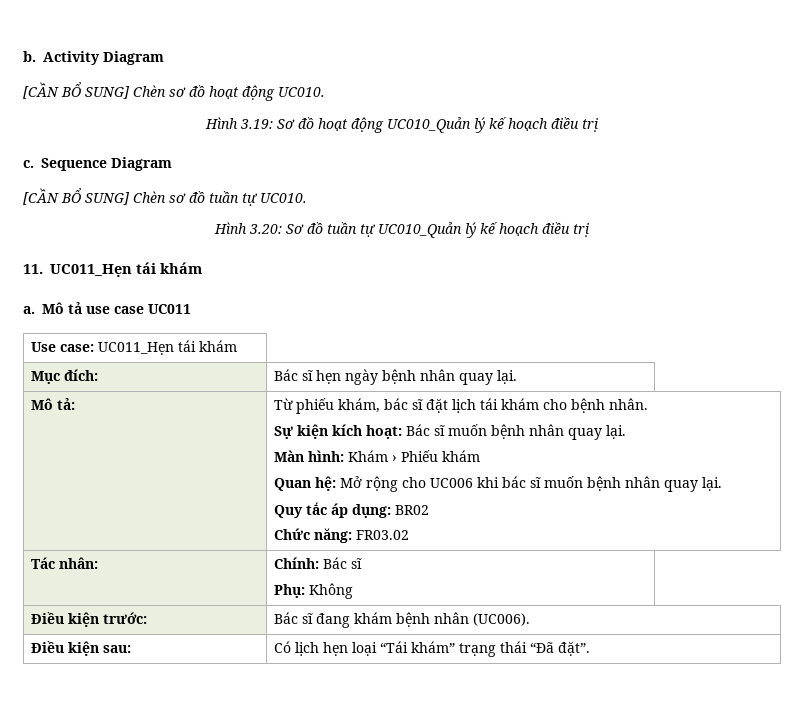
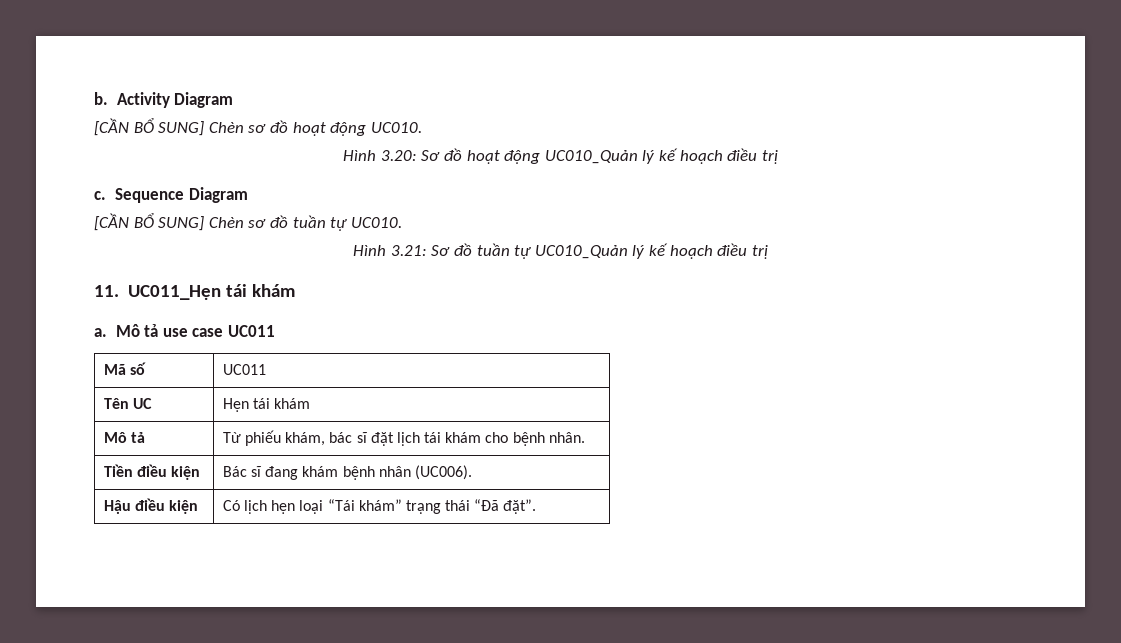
[240,119,273,129] 3.19: -> [380,150,417,161] 3.20:
[249,224,282,234] 3.20: -> [390,245,427,256] 3.21:
[30,340,237,355] [30,369,98,384] [273,369,517,385] [30,398,75,410] Use case: UC011_Hẹn tái khám // Mục đích: | Bác sĩ hẹn ngày bệnh nhân quay lại. // Mô tả: -> [103,362,146,375] [222,364,266,375] [103,398,152,409] [222,398,311,412] [103,432,145,443] Mã số | UC011 // Tên UC | Hẹn tái khám // Mô tả
[273,424,626,440] [273,450,480,462] [273,476,722,492] [273,502,429,518] [273,528,409,543] [30,557,98,569] [273,557,362,569] [273,583,353,599] [30,612,147,627] // Sự kiện kích hoạt: Bác sĩ muốn bệnh nhân quay lại. // Màn hình: Khám › Phiếu khám // Quan hệ: Mở rộng cho UC006 khi bác sĩ muốn bệnh nhân quay lại. // Quy tắc áp dụng: BR02 // Chức năng: FR03.02 // Tác nhân: | Chính: Bác sĩ // Phụ: Không // Điều kiện trước: -> [103,464,201,480] // Tiền điều kiện
[30,641,131,656] Điều kiện sau: -> [103,498,199,514] Hậu điều kiện

